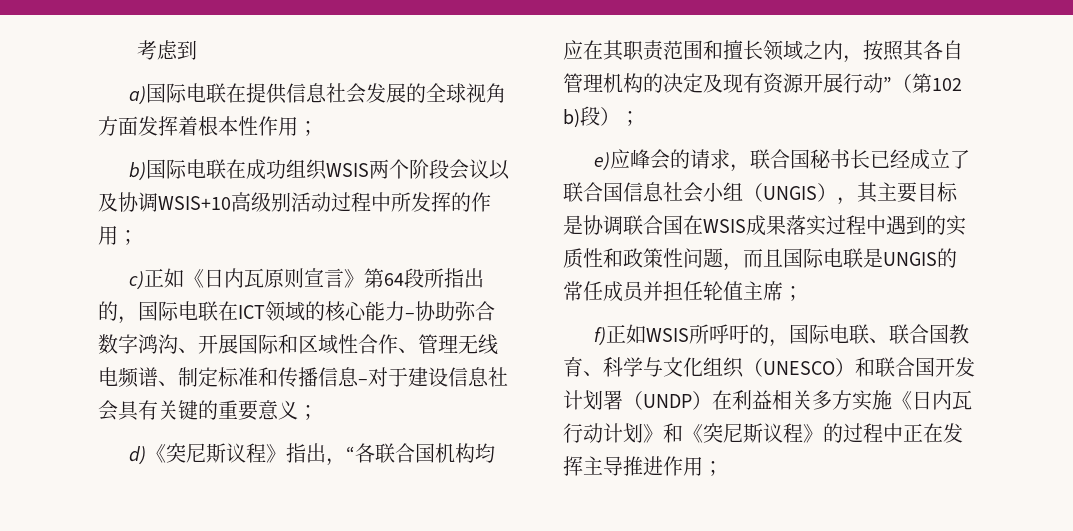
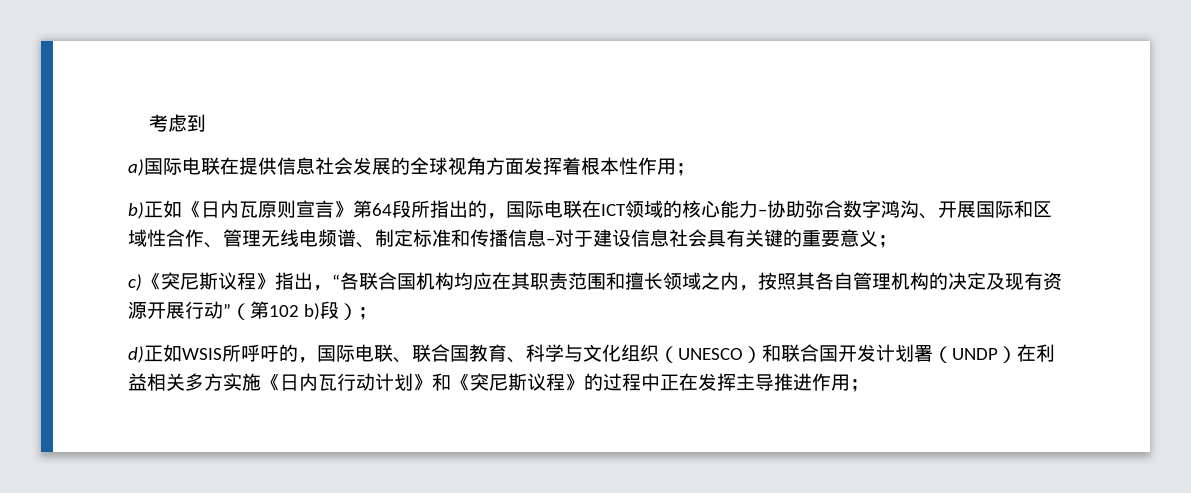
[146,159,511,180] [98,192,491,212] [98,226,138,245] [129,271,145,290] 国际电联在成功组织WSIS两个阶段会议以及协调WSIS+10高级别活动过程中所发挥的作用； // c) -> (144, 210) none
[129,446,147,465] d) -> [128,274,142,291] c)
[594,149,971,172] [563,182,958,205] [563,215,966,236] [563,248,957,271] [563,281,803,302] [594,327,607,346] e)应峰会的请求，联合国秘书长已经成立了联合国信息社会小组（UNGIS），其主要目标是协调联合国在WSIS成果落实过程中遇到的实质性和政策性问题，而且国际电联是UNGIS的常任成员并担任轮值主席； // f) -> [128,346,144,363] d)

